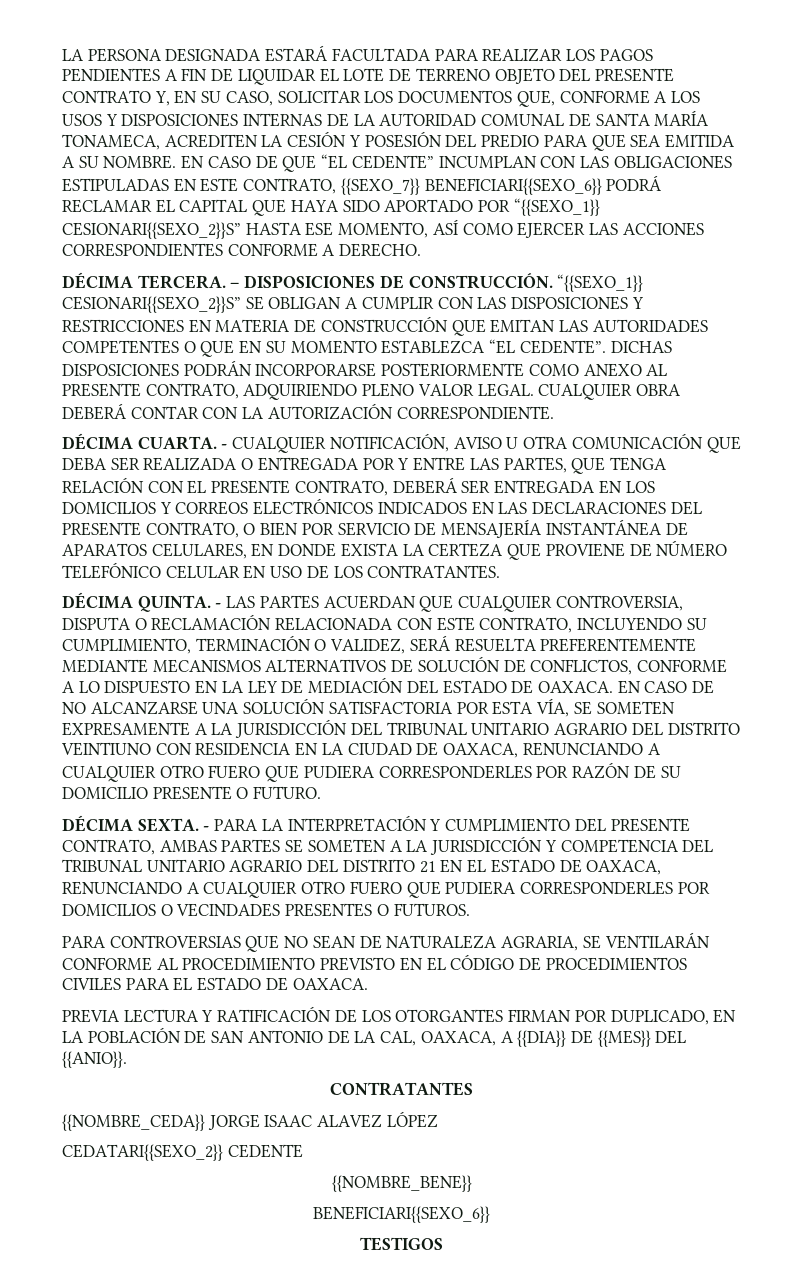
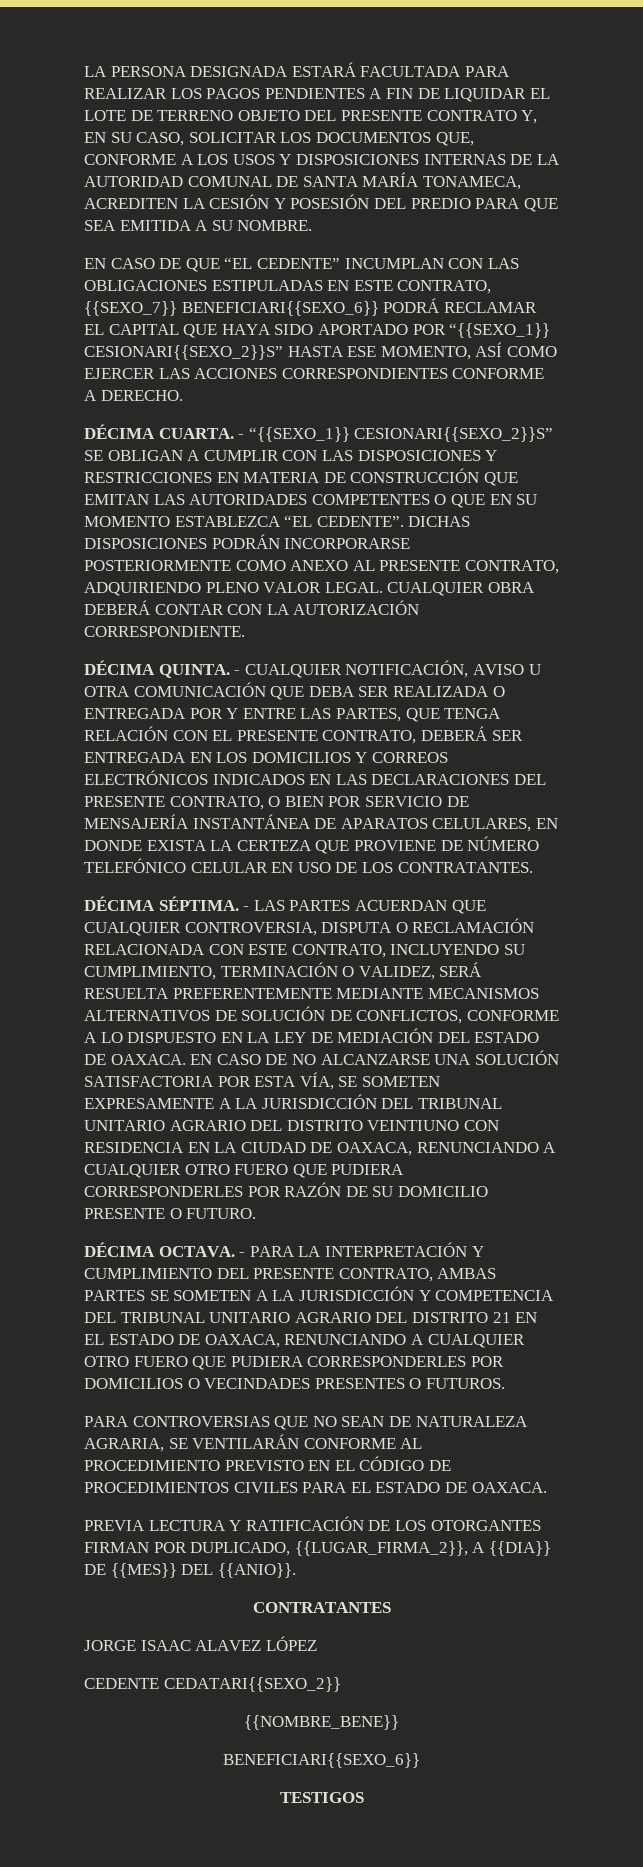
(177, 162) none -> (313, 225) //
[137,272,553,289] TERCERA. – DISPOSICIONES DE CONSTRUCCIÓN. -> [158,428,245,439] CUARTA. -
[137,436,217,450] CUARTA. -> [158,664,230,678] QUINTA.
[137,595,211,612] QUINTA. -> [158,896,239,911] SÉPTIMA.
[137,818,199,832] SEXTA. -> [158,1246,235,1257] OCTAVA.
[713,1009,737,1023] [62,1027,496,1046] EN LA POBLACIÓN DE SAN ANTONIO DE LA CAL, OAXACA, -> [294,1541,468,1556] {{LUGAR_FIRMA_2}},
[62,1114,205,1131] {{NOMBRE_CEDA}} -> (391, 1607) none
(438, 1119) none -> [84,1678,159,1689] CEDENTE
[227,1144,303,1158] CEDENTE -> (341, 1684) none

